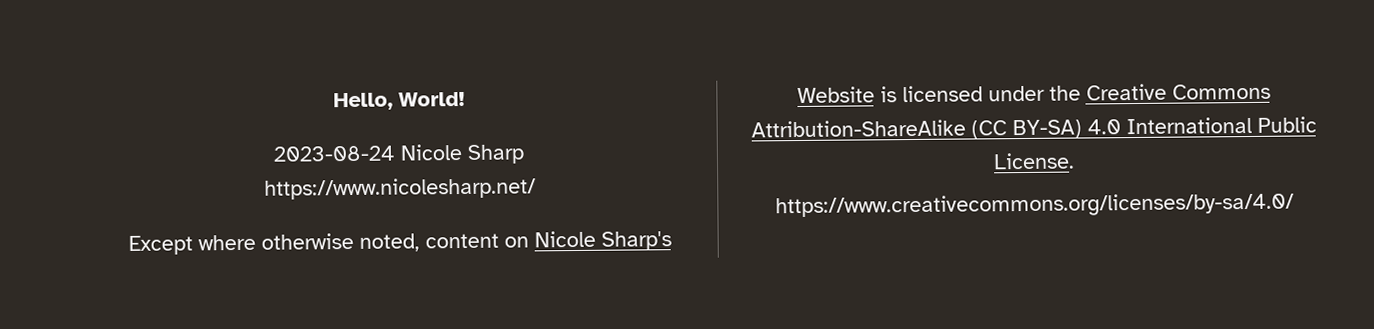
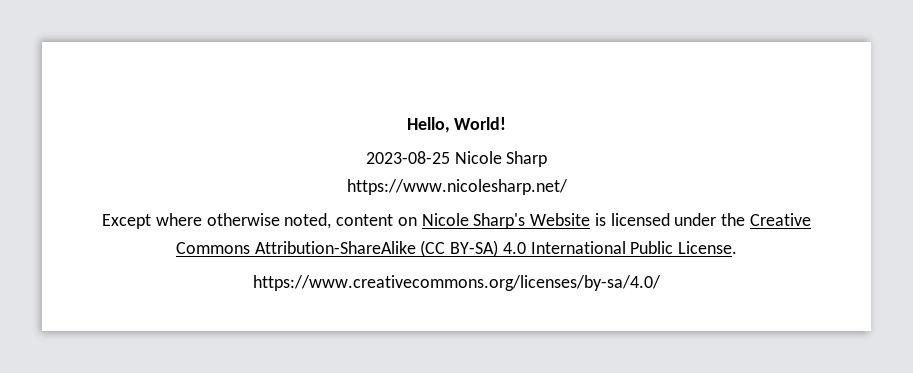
[273,145,395,162] 2023-08-24 -> [365,151,450,164] 2023-08-25

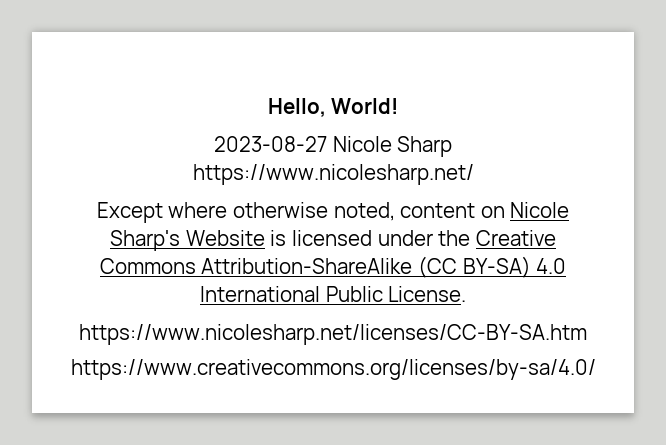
[365,151,450,164] 2023-08-25 -> [213,136,327,152] 2023-08-27
(738, 247) none -> [79,324,587,345] // https://www.nicolesharp.net/licenses/CC-BY-SA.htm

